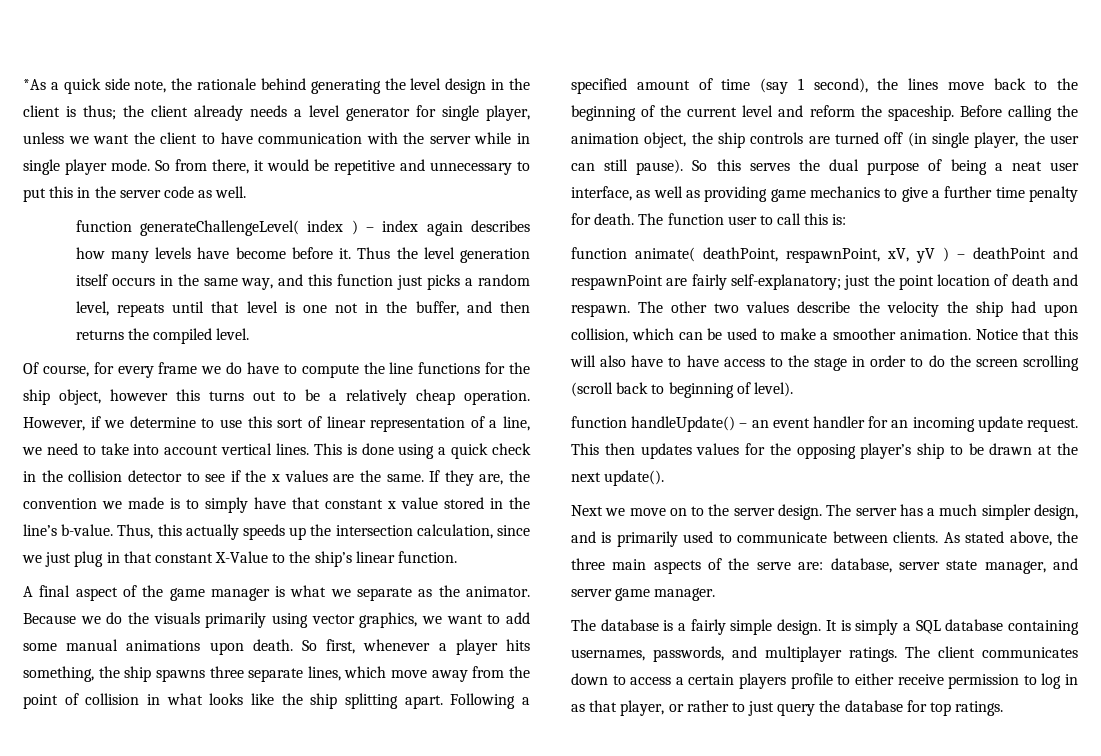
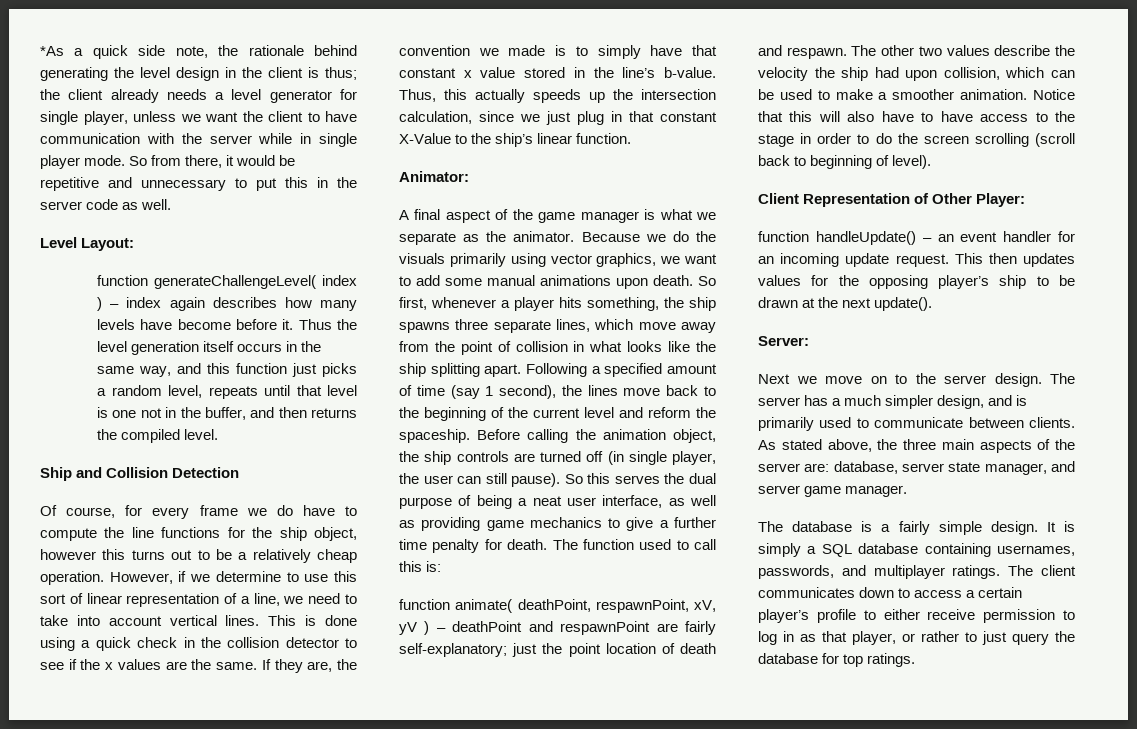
(247, 192) none -> [40,237,135,251] // Level Layout:
(250, 334) none -> [40,467,240,481] // Ship and Collision Detection
(458, 557) none -> [399,171,469,182] // Animator:
[727,216,757,225] user -> [639,539,672,550] used
(793, 389) none -> [758,193,1026,207] // Client Representation of Other Player:
(665, 478) none -> [758,336,809,346] // Server:
[756,562,791,570] serve -> [758,463,800,472] server
[739,673,787,689] players -> [758,609,809,623] player’s

